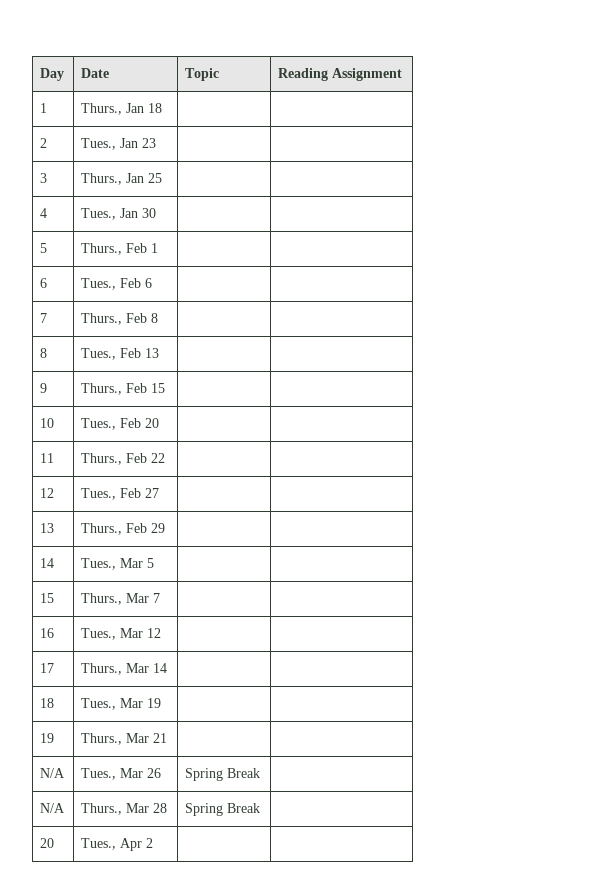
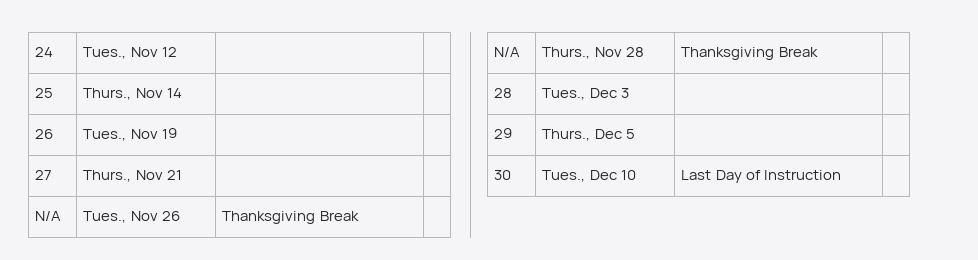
[40,68,65,81] [81,68,110,78] [185,68,220,81] [278,68,403,81] [40,103,48,113] [81,103,163,115] [40,138,48,148] [81,138,157,150] [40,173,48,183] [81,173,163,185] [40,208,48,218] [81,208,157,220] [40,243,48,253] [81,243,159,255] [40,278,48,288] [81,278,153,290] [40,313,48,323] [81,313,159,325] [40,348,48,358] [81,348,160,360] [40,383,48,393] [81,383,166,395] [40,418,55,428] [81,418,160,430] [40,453,55,463] [81,453,166,465] [40,488,55,498] [81,488,160,500] [40,523,55,533] [81,523,166,535] [40,558,55,568] [81,558,155,570] [40,593,55,603] [81,593,161,605] [40,628,55,638] [81,628,144,640] Day | Date | Topic | Reading Assignment // 1 | Thurs., Jan 18 | | // 2 | Tues., Jan 23 | | // 3 | Thurs., Jan 25 | | // 4 | Tues., Jan 30 | | // 5 | Thurs., Feb 1 | | // 6 | Tues., Feb 6 | | // 7 | Thurs., Feb 8 | | // 8 | Tues., Feb 13 | | // 9 | Thurs., Feb 15 | | // 10 | Tues., Feb 20 | | // 11 | Thurs., Feb 22 | | // 12 | Tues., Feb 27 | | // 13 | Thurs., Feb 29 | | // 14 | Tues., Mar 5 | | // 15 | Thurs., Mar 7 | | // 16 | Tues., Mar -> [35,47,54,57] [83,47,158,59] 24 | Tues., Nov
[40,663,55,673] [81,663,150,675] 17 | Thurs., Mar -> [35,88,54,98] [83,88,163,100] 25 | Thurs., Nov
[40,698,55,708] [81,698,144,710] 18 | Tues., Mar -> [35,129,54,139] [83,129,158,141] 26 | Tues., Nov
[40,733,55,743] [81,733,150,745] 19 | Thurs., Mar -> [35,170,53,180] [83,170,163,182] 27 | Thurs., Nov
[120,768,162,778] [185,768,224,781] Mar 26 | Spring -> [130,211,180,221] [222,211,316,224] Nov 26 | Thanksgiving
[126,803,168,813] [185,803,261,816] [40,838,55,848] [81,838,154,851] Mar 28 | Spring Break | // 20 | Tues., Apr 2 | -> [594,47,644,57] [681,47,818,60] [494,88,513,98] [542,88,629,100] [494,128,513,139] [542,129,635,141] [494,170,512,180] [542,170,636,182] [681,170,841,183] Nov 28 | Thanksgiving Break | // 28 | Tues., Dec 3 | | // 29 | Thurs., Dec 5 | | // 30 | Tues., Dec 10 | Last Day of Instruction

